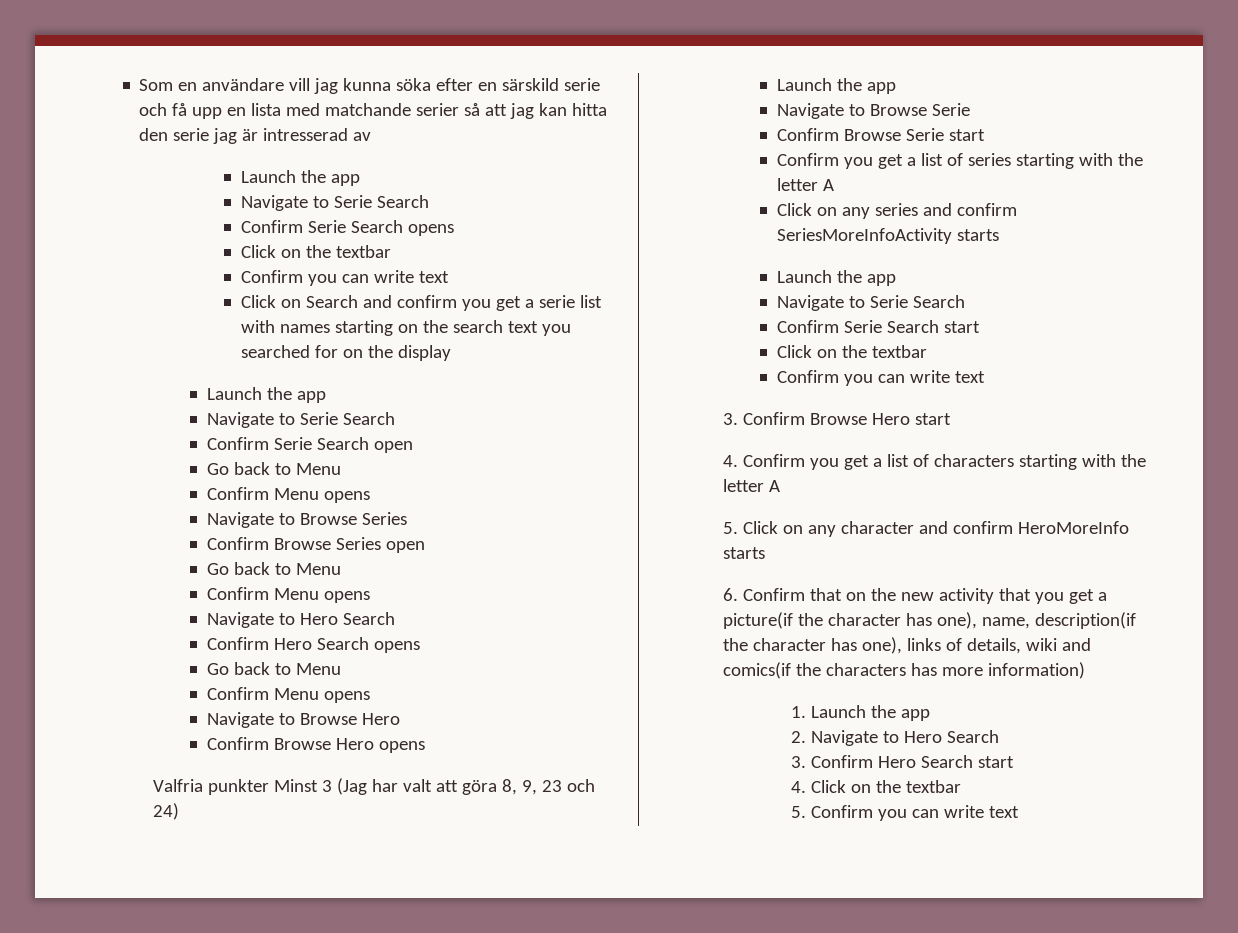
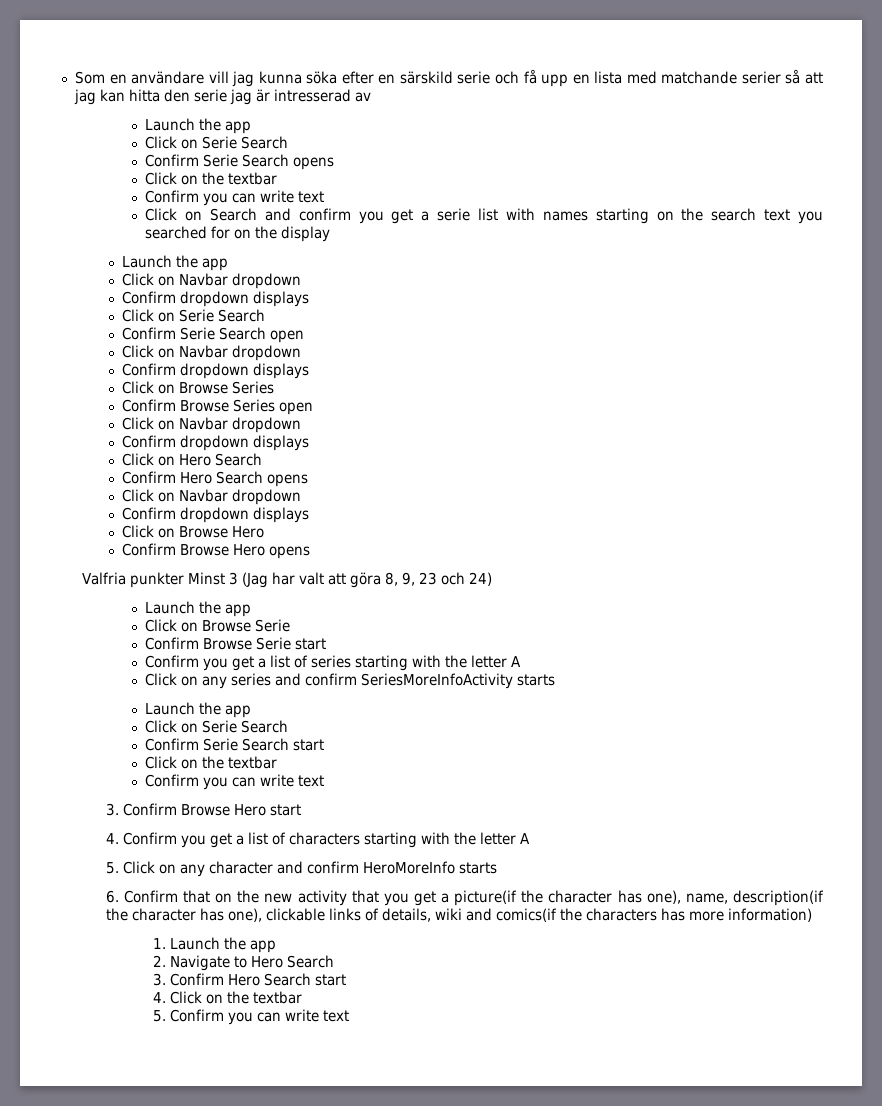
[241,195,330,211] Navigate to -> [145,136,199,149] Click on
[207,412,296,428] Navigate to -> [121,273,301,289] [121,291,309,307] [121,309,175,322] Click on Navbar dropdown // Confirm dropdown displays // Click on
[207,462,342,475] [207,487,371,503] [207,512,296,528] Go back to Menu // Confirm Menu opens // Navigate to -> [121,345,301,361] [121,363,309,379] [121,381,175,394] Click on Navbar dropdown // Confirm dropdown displays // Click on
[207,562,342,575] [207,587,371,603] [207,612,296,628] Go back to Menu // Confirm Menu opens // Navigate to -> [121,417,301,433] [121,435,309,451] [121,453,175,466] Click on Navbar dropdown // Confirm dropdown displays // Click on
[207,662,342,675] [207,687,371,703] [207,712,296,728] Go back to Menu // Confirm Menu opens // Navigate to -> [121,489,301,505] [121,507,309,523] [121,525,175,538] Click on Navbar dropdown // Confirm dropdown displays // Click on
[777,103,866,119] Navigate to -> [145,619,199,632] Click on
[777,295,866,311] Navigate to -> [145,720,199,733] Click on
(902, 645) none -> [265,908,325,921] clickable

